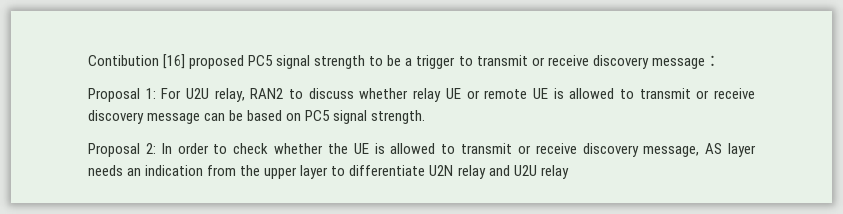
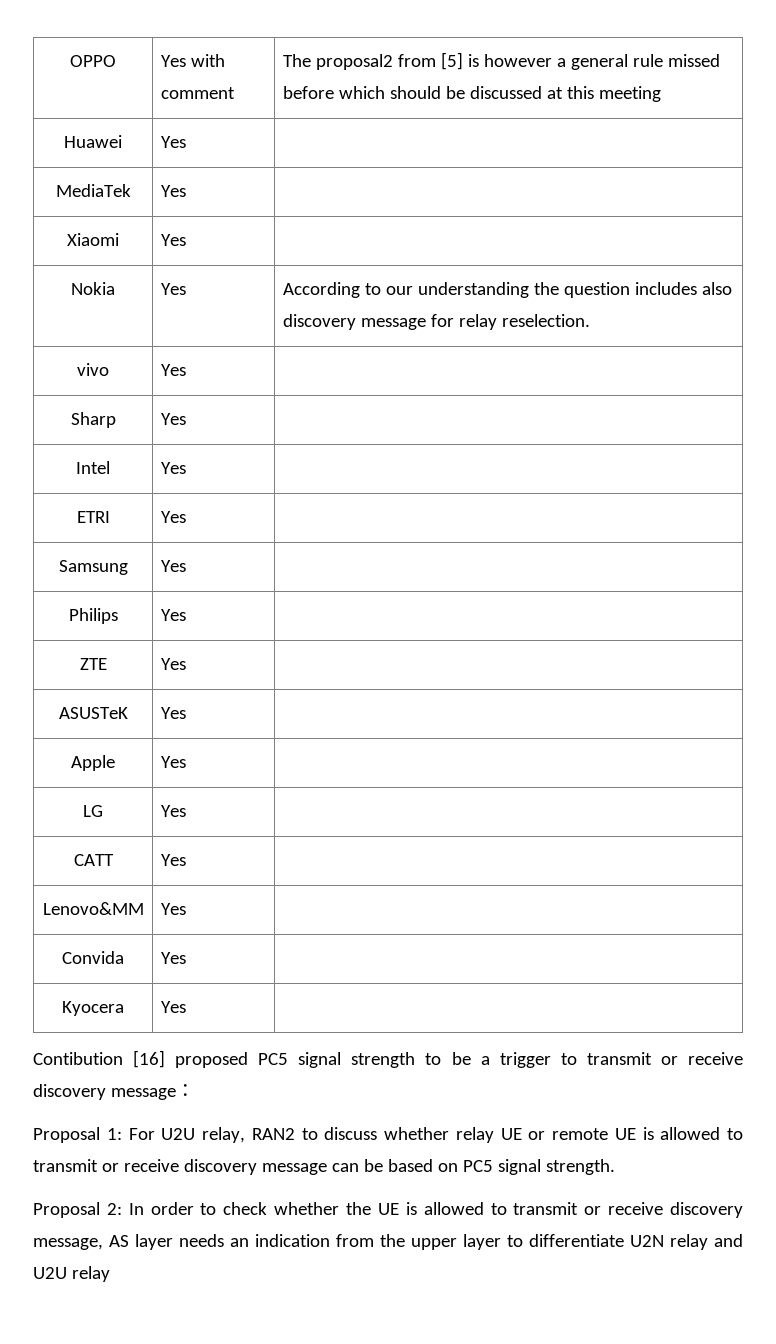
(88, 60) none -> [70,55,116,67] [160,54,225,67] [160,87,235,99] [282,52,720,70] [282,86,661,102] [64,135,122,148] [160,136,186,148] [55,184,131,197] [160,185,186,197] [67,233,119,246] [160,234,186,246] [71,282,115,295] [160,283,186,295] [282,282,732,298] [282,314,590,330] [77,363,109,376] [160,364,186,376] [70,412,116,428] [160,413,186,425] [76,461,110,474] [160,462,186,474] [76,511,110,523] [160,511,186,523] [58,560,128,575] [160,560,186,572] [68,608,118,624] [160,609,186,621] [79,658,107,670] [160,658,186,670] [58,707,128,719] [160,707,186,719] [71,755,115,771] [160,756,186,768] [83,805,103,817] [160,805,186,817] [73,854,114,866] [160,854,186,866] [42,902,144,915] [160,903,186,915] [62,951,124,964] [160,952,186,964] [62,1001,124,1016] [160,1001,186,1013] OPPO | Yes with comment | The proposal2 from [5] is however a general rule missed before which should be discussed at this meeting // Huawei | Yes | // MediaTek | Yes | // Xiaomi | Yes | // Nokia | Yes | According to our understanding the question includes also discovery message for relay reselection. // vivo | Yes | // Sharp | Yes | // Intel | Yes | // ETRI | Yes | // Samsung | Yes | // Philips | Yes | // ZTE | Yes | // ASUSTeK | Yes | // Apple | Yes | // LG | Yes | // CATT | Yes | // Lenovo&MM | Yes | // Convida | Yes | // Kyocera | Yes | //

